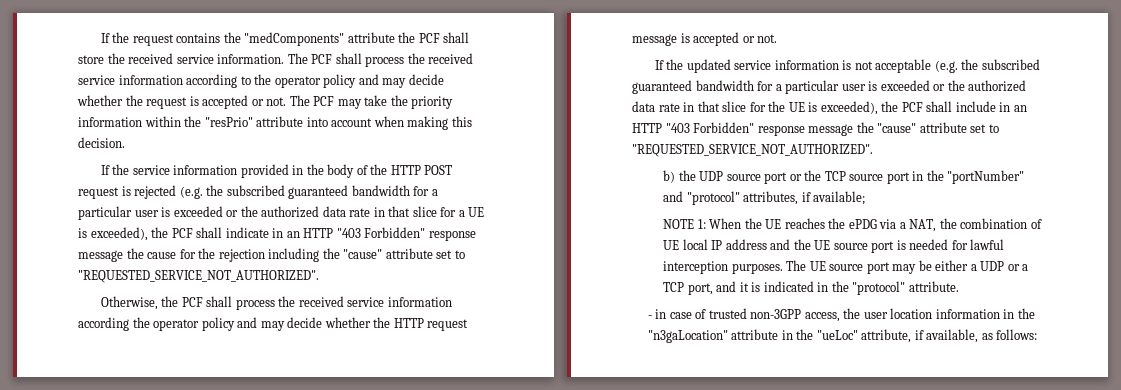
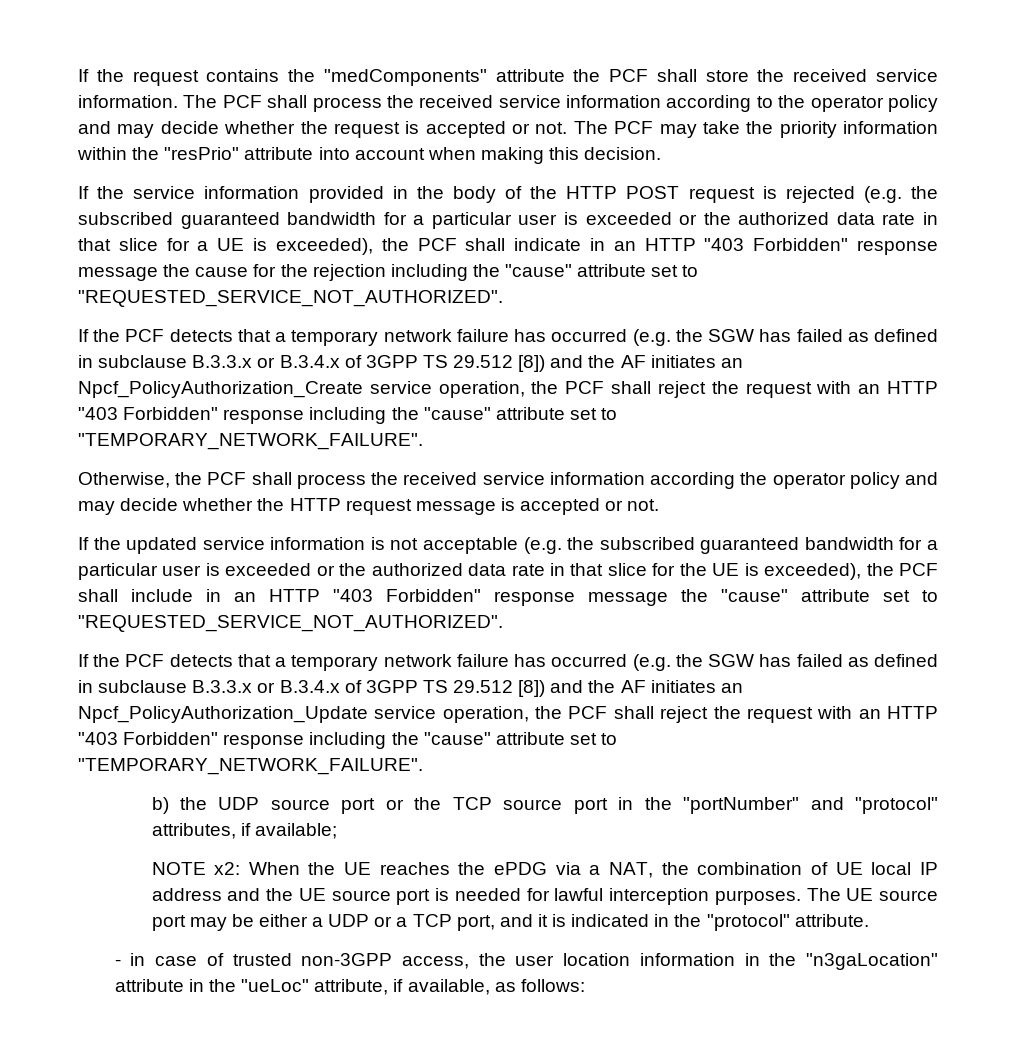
(319, 276) none -> [78,329,939,346] [78,355,743,372] [78,381,938,398] [78,407,618,424] [78,433,423,450] // If the PCF detects that a temporary network failure has occurred (e.g. the SGW has failed as defined in subclause B.3.3.x or B.3.4.x of 3GPP TS 29.512 [8]) and the AF initiates an Npcf_PolicyAuthorization_Create service operation, the PCF shall reject the request with an HTTP "403 Forbidden" response including the "cause" attribute set to "TEMPORARY_NETWORK_FAILURE".
(873, 150) none -> [78,654,939,671] [78,680,743,697] [78,706,939,723] [78,732,618,749] [78,758,423,775] // If the PCF detects that a temporary network failure has occurred (e.g. the SGW has failed as defined in subclause B.3.3.x or B.3.4.x of 3GPP TS 29.512 [8]) and the AF initiates an Npcf_PolicyAuthorization_Update service operation, the PCF shall reject the request with an HTTP "403 Forbidden" response including the "cause" attribute set to "TEMPORARY_NETWORK_FAILURE".
[697,219,706,229] 1: -> [214,862,241,875] x2:

